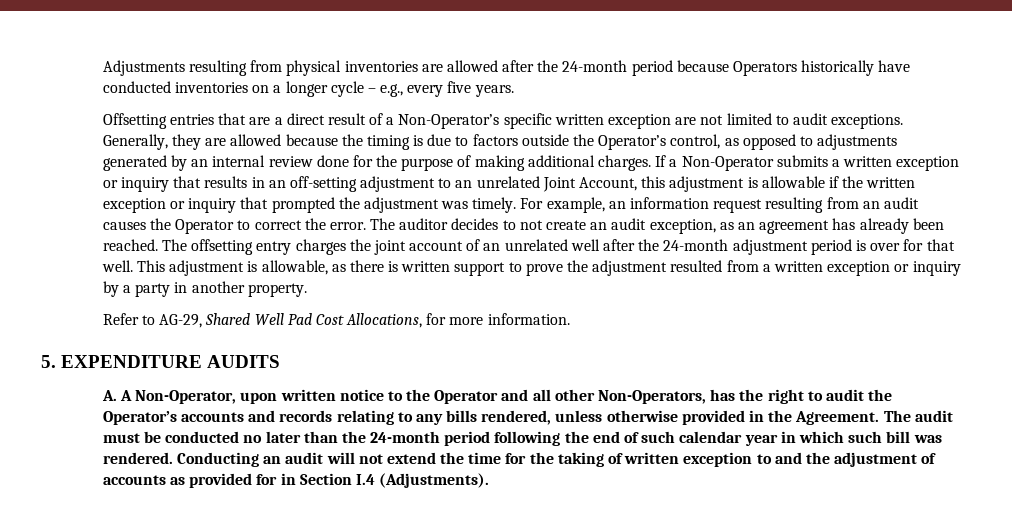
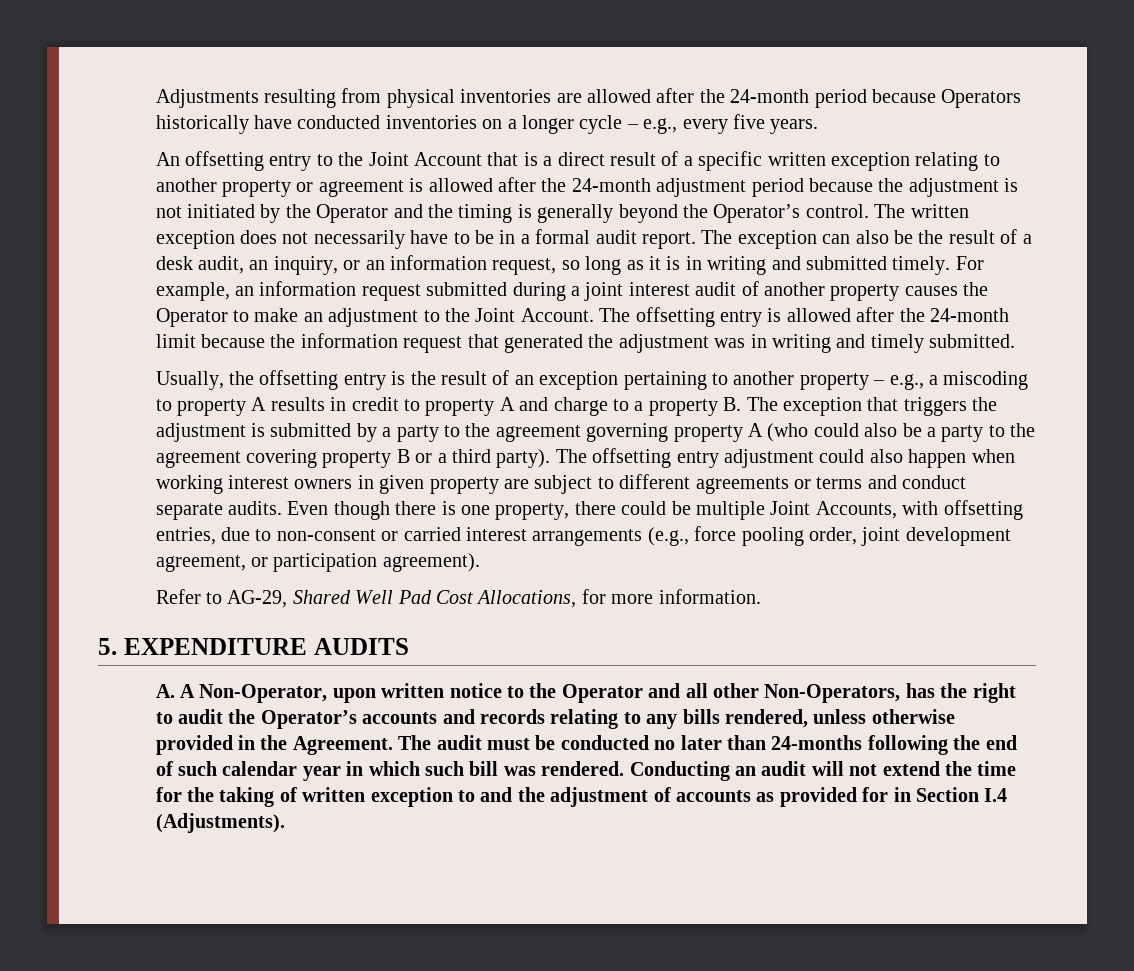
[102,113,271,129] Offsetting entries that are -> [155,151,538,171] An offsetting entry to the Joint Account that is
[398,114,500,129] Non-Operator’s -> (693, 161) none
[675,113,904,129] [102,134,898,150] [102,155,960,171] [102,176,916,192] [102,197,469,213] are not limited to audit exceptions. Generally, they are allowed because the timing is due to factors outside the Operator’s control, as opposed to adjustments generated by an internal review done for the purpose of making additional charges. If a Non-Operator submits a written exception or inquiry that results in an off-setting adjustment to an unrelated Joint Account, this adjustment is allowable if the written exception or inquiry that prompted the adjustment was -> [915,152,1000,171] [155,177,1019,197] [155,204,969,223] [155,229,1032,249] [155,255,888,275] relating to another property or agreement is allowed after the 24-month adjustment period because the adjustment is not initiated by the Operator and the timing is generally beyond the Operator’s control. The written exception does not necessarily have to be in a formal audit report. The exception can also be the result of a desk audit, an inquiry, or an information request, so long as it is in writing and submitted
[765,197,919,213] [102,218,944,234] [102,239,955,255] [101,260,961,276] [102,281,307,297] resulting from an audit causes the Operator to correct the error. The auditor decides to not create an audit exception, as an agreement has already been reached. The offsetting entry charges the joint account of an unrelated well after the 24-month adjustment period is over for that well. This adjustment is allowable, as there is written support to prove the adjustment resulted from a written exception or inquiry by a party in another property. -> [426,281,989,301] [155,307,1010,327] [155,333,1016,353] [155,370,1029,390] [155,397,998,416] [155,423,1036,442] [155,448,1015,468] [155,474,967,494] [155,500,1023,520] [155,526,1011,546] [155,553,480,572] submitted during a joint interest audit of another property causes the Operator to make an adjustment to the Joint Account. The offsetting entry is allowed after the 24-month limit because the information request that generated the adjustment was in writing and timely submitted. // Usually, the offsetting entry is the result of an exception pertaining to another property – e.g., a miscoding to property A results in credit to property A and charge to a property B. The exception that triggers the adjustment is submitted by a party to the agreement governing property A (who could also be a party to the agreement covering property B or a third party). The offsetting entry adjustment could also happen when working interest owners in given property are subject to different agreements or terms and conduct separate audits. Even though there is one property, there could be multiple Joint Accounts, with offsetting entries, due to non-consent or carried interest arrangements (e.g., force pooling order, joint development agreement, or participation agreement).
[341,431,491,446] the 24-month period -> [771,735,863,750] 24-months

